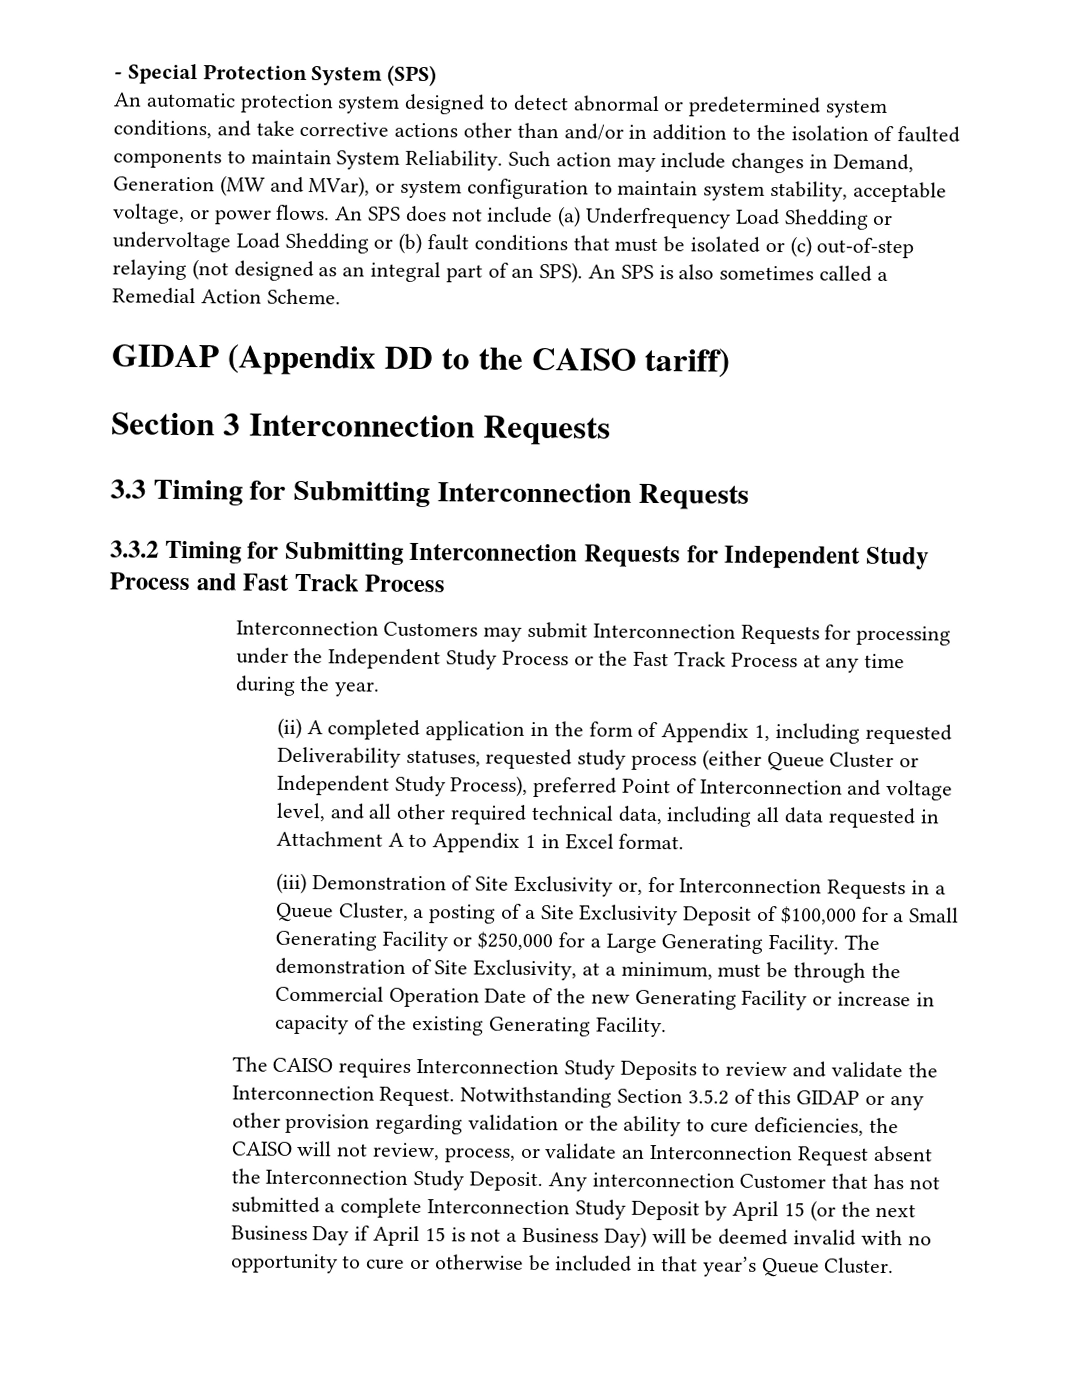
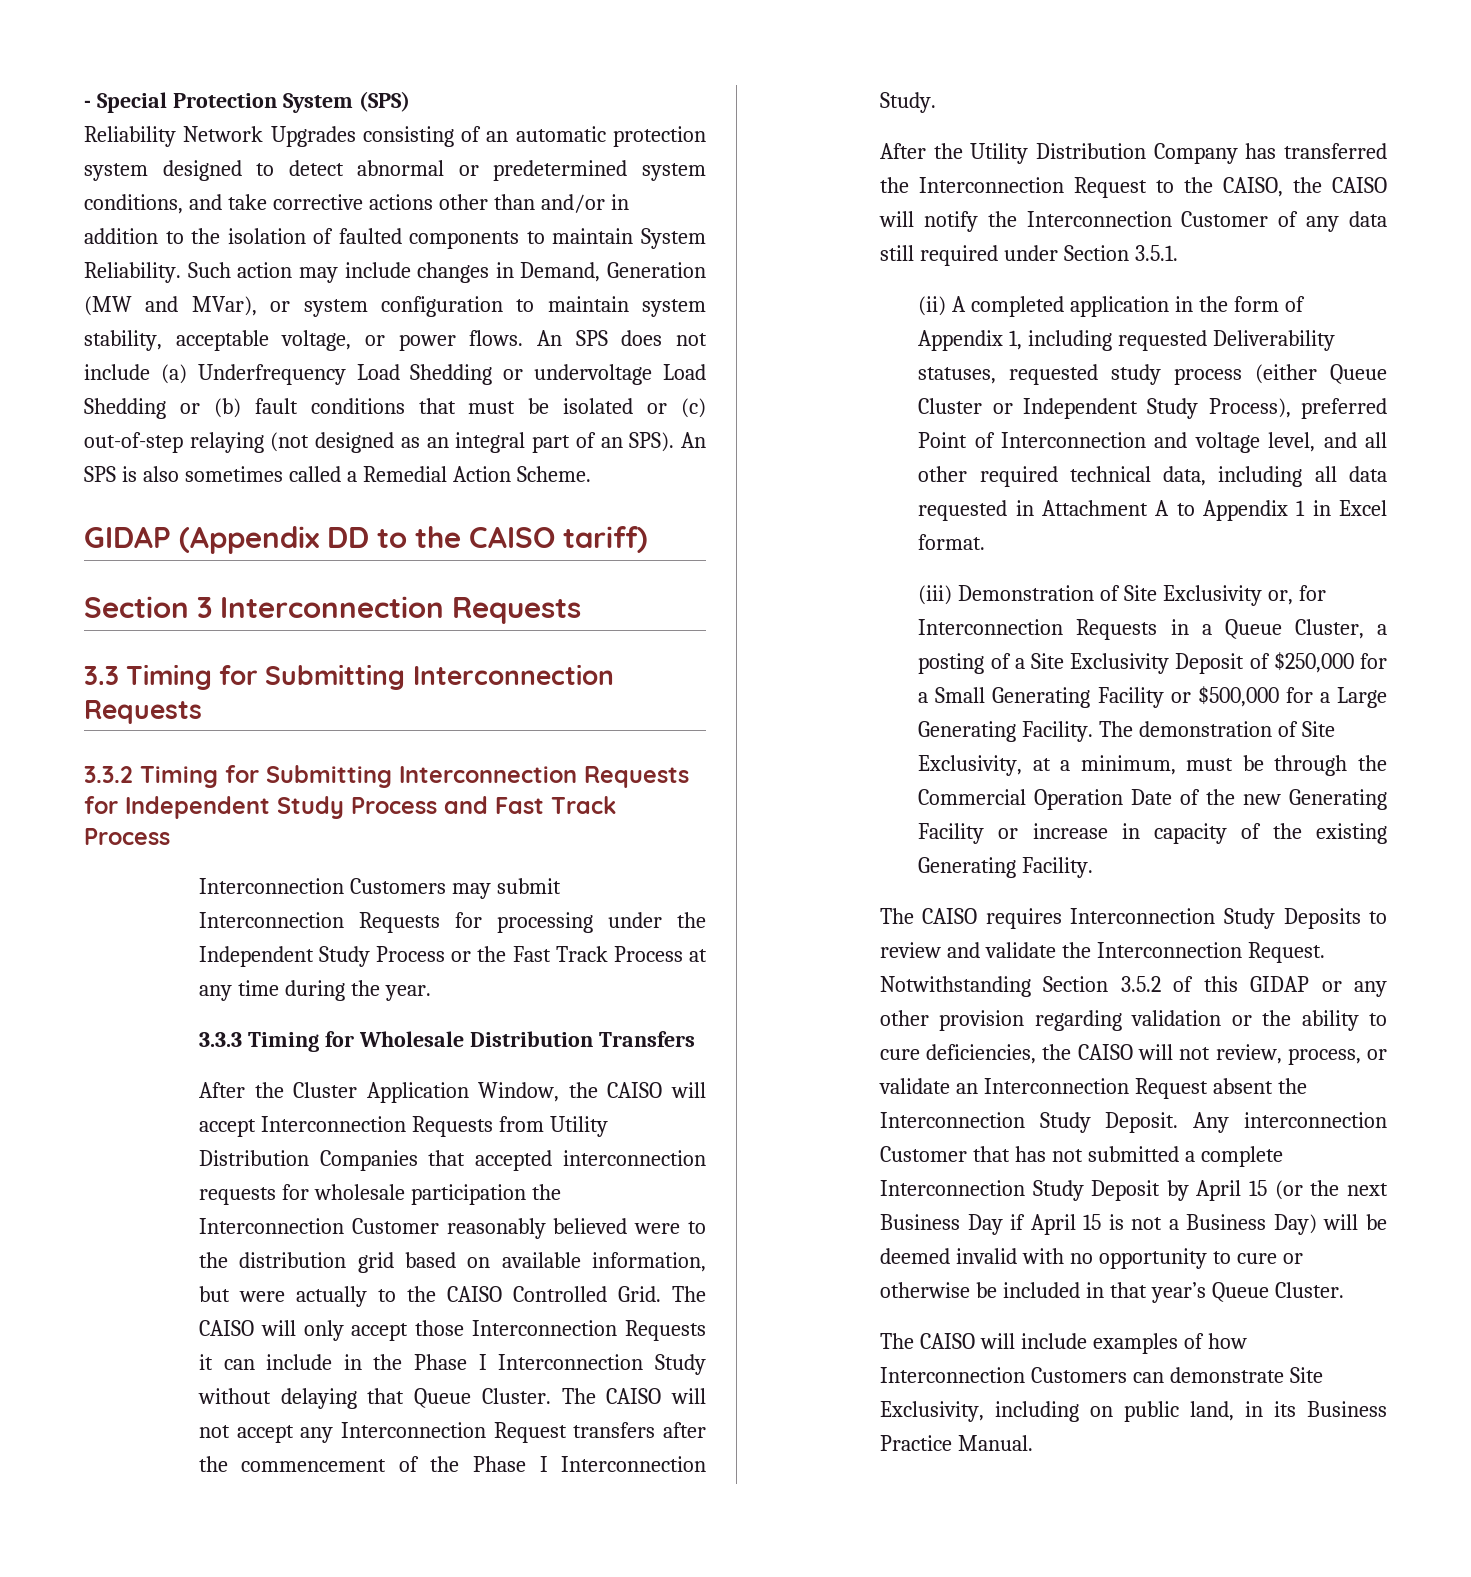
[113,92,142,107] An -> [84,126,509,147] Reliability Network Upgrades consisting of an
(381, 689) none -> [198,1031,695,1052] [198,1082,707,1103] [198,1116,608,1137] [198,1150,706,1171] [198,1184,561,1205] [198,1218,706,1239] [198,1252,706,1273] [198,1286,707,1307] [198,1320,706,1341] [198,1354,707,1375] [197,1388,706,1409] [198,1422,707,1443] [198,1456,706,1472] [879,92,936,113] [879,143,1387,164] [879,177,1387,198] [878,211,1387,232] [879,245,1178,266] // 3.3.3 Timing for Wholesale Distribution Transfers // After the Cluster Application Window, the CAISO will accept Interconnection Requests from Utility Distribution Companies that accepted interconnection requests for wholesale participation the Interconnection Customer reasonably believed were to the distribution grid based on available information, but were actually to the CAISO Controlled Grid. The CAISO will only accept those Interconnection Requests it can include in the Phase I Interconnection Study without delaying that Queue Cluster. The CAISO will not accept any Interconnection Request transfers after the commencement of the Phase I Interconnection Study. // After the Utility Distribution Company has transferred the Interconnection Request to the CAISO, the CAISO will notify the Interconnection Customer of any data still required under Section 3.5.1.
[780,906,857,925] $100,000 -> [1273,652,1354,673] $250,000
[477,931,554,951] $250,000 -> [1197,686,1279,707] $500,000
(895, 1266) none -> [879,1333,1247,1354] [879,1367,1323,1383] [879,1401,1387,1422] [879,1435,1033,1451] // The CAISO will include examples of how Interconnection Customers can demonstrate Site Exclusivity, including on public land, in its Business Practice Manual.

